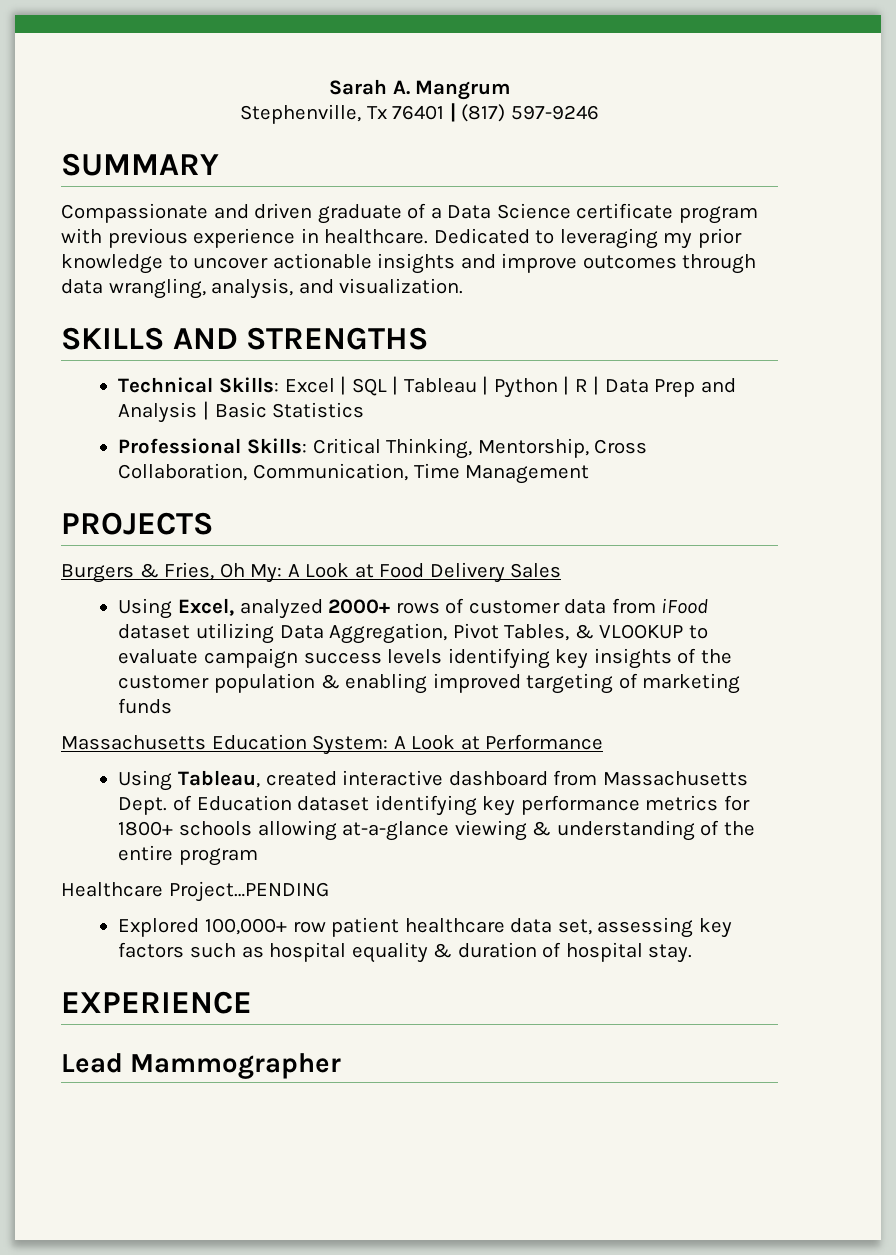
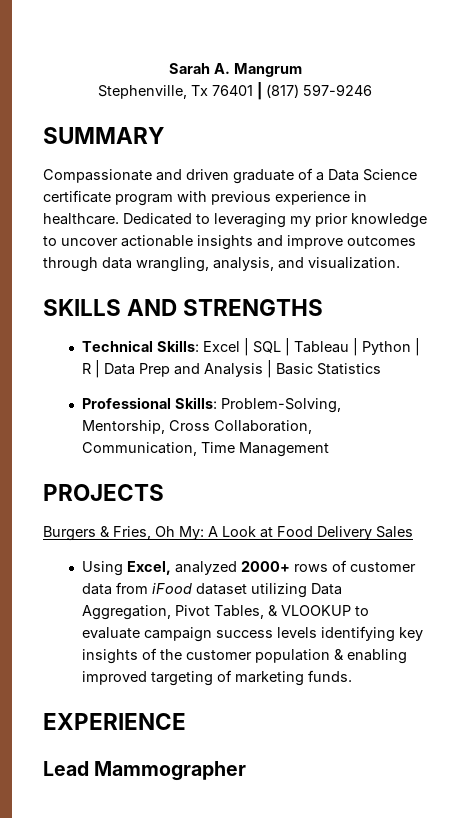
[312,438,473,459] Critical Thinking, -> [220,398,341,413] Problem-Solving,
[118,698,173,714] [61,734,604,755] [118,770,748,791] [118,795,750,816] [118,820,755,841] [118,845,259,866] [61,881,329,902] [118,917,732,938] [118,942,693,963] funds // Massachusetts Education System: A Look at Performance // Using Tableau, created interactive dashboard from Massachusetts Dept. of Education dataset identifying key performance metrics for 1800+ schools allowing at-a-glance viewing & understanding of the entire program // Healthcare Project…PENDING // Explored 100,000+ row patient healthcare data set, assessing key factors such as hospital equality & duration of hospital stay. -> [307,670,352,682] funds.

